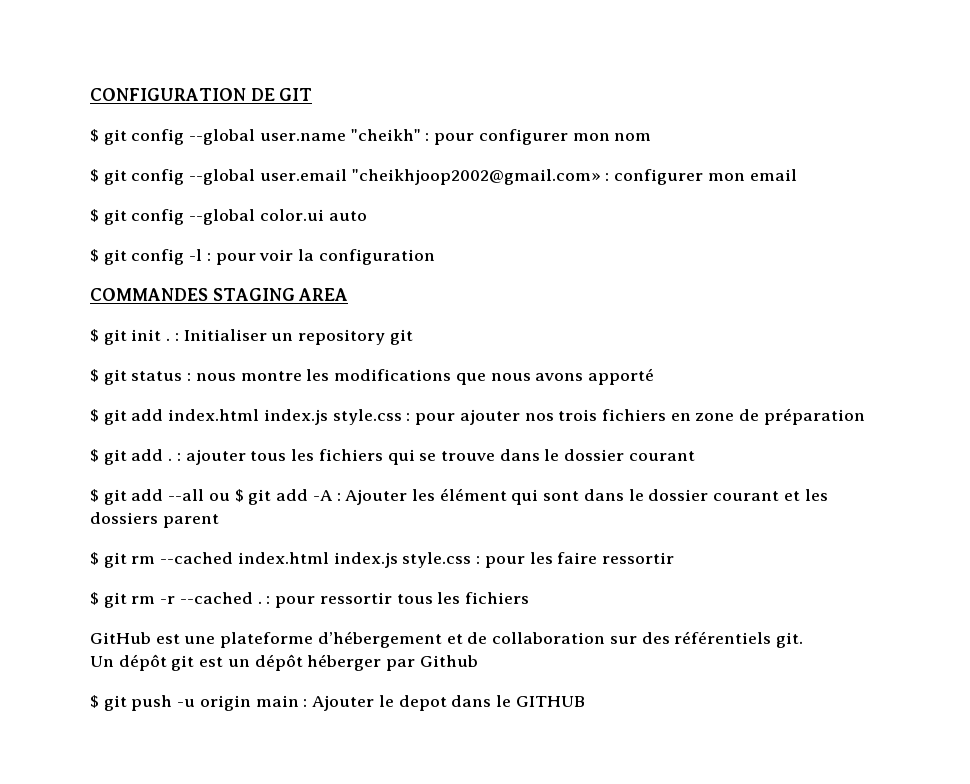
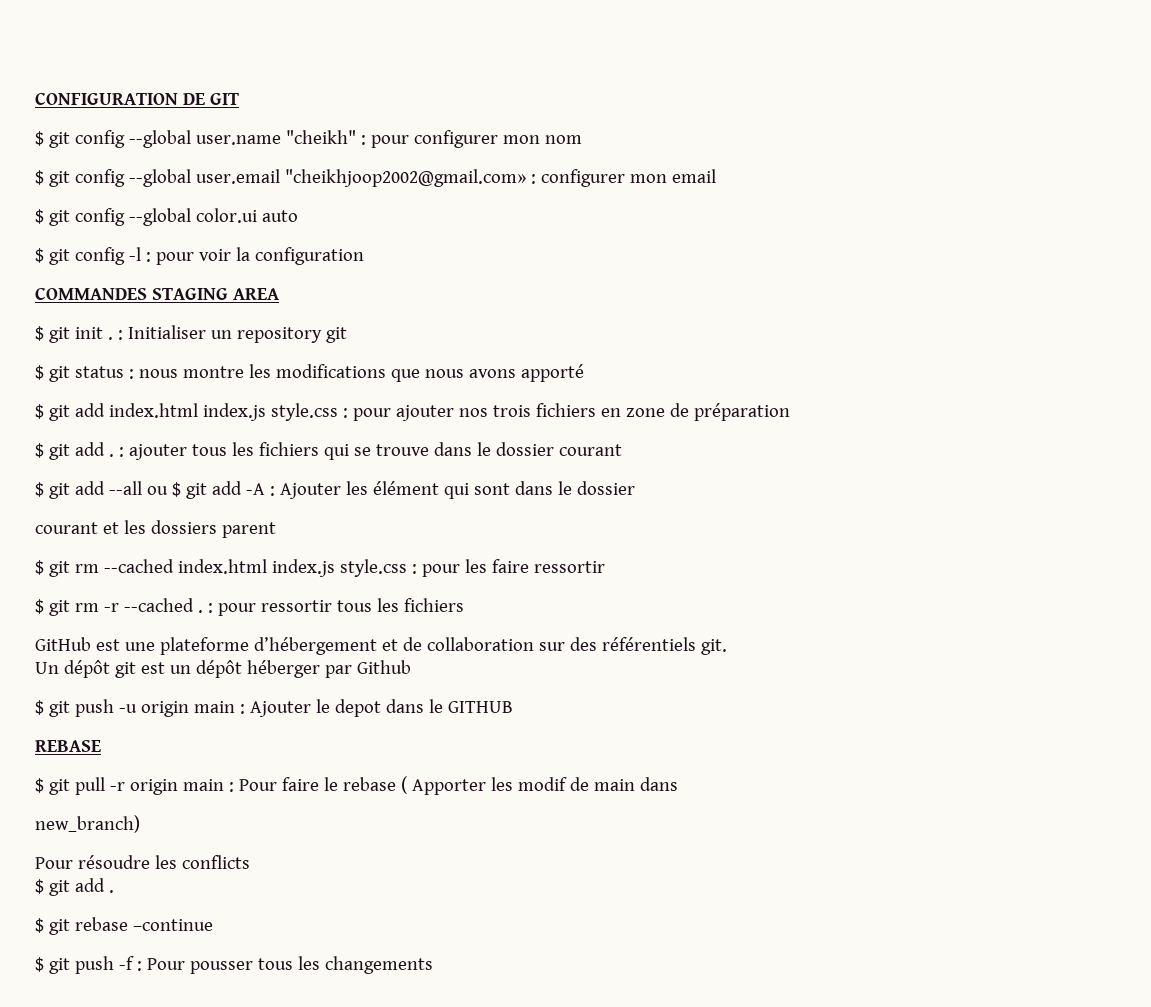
(709, 495) none -> (635, 488) //
(585, 701) none -> [35,740,101,752] [35,776,678,795] [35,815,140,833] [35,855,250,869] [35,878,114,896] [35,917,213,935] [35,956,433,974] // REBASE // $ git pull -r origin main : Pour faire le rebase ( Apporter les modif de main dans // new_branch) // Pour résoudre les conflicts // $ git add . // $ git rebase –continue // $ git push -f : Pour pousser tous les changements

